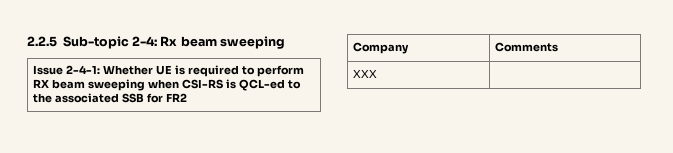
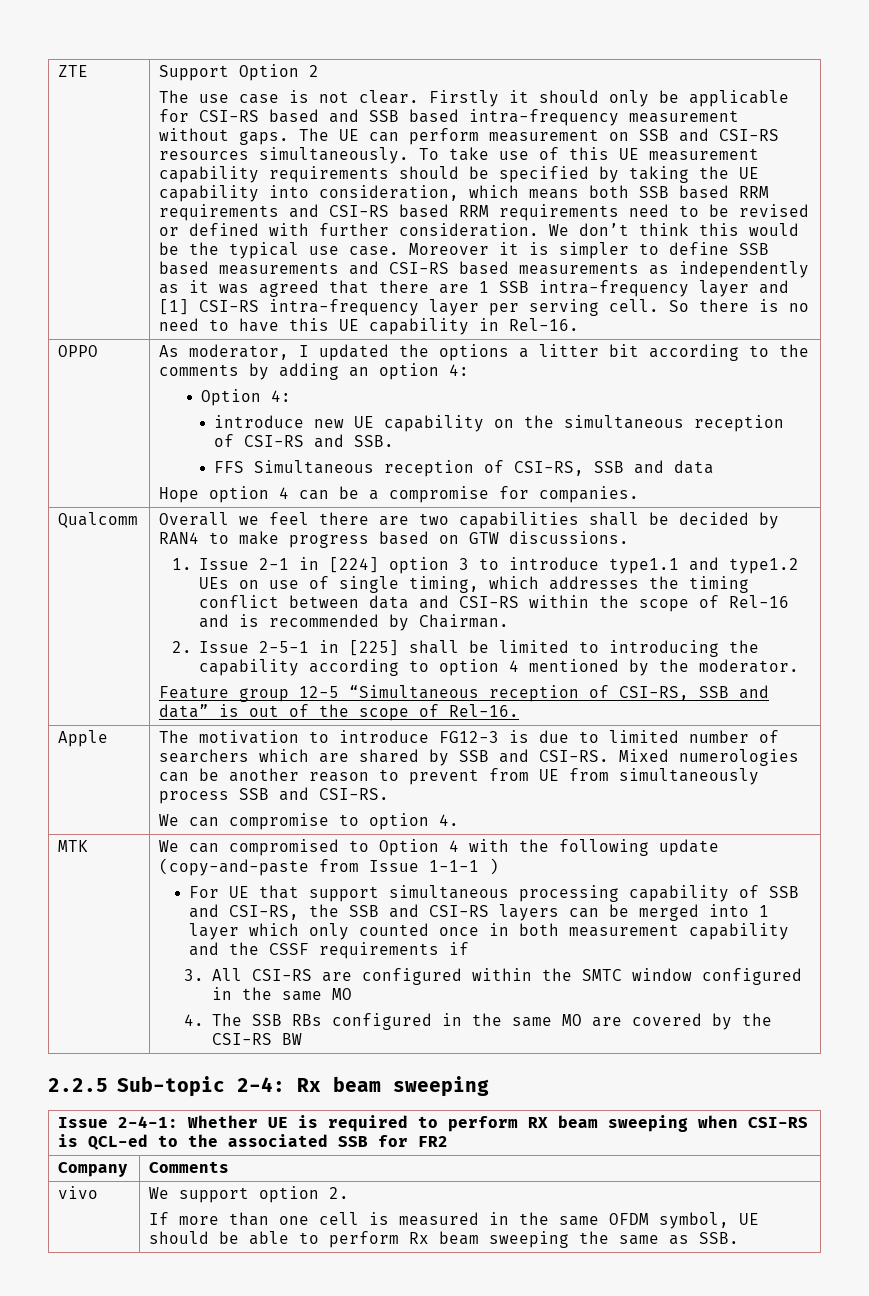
(27, 41) none -> [58,65,89,77] [159,64,320,81] [159,90,790,107] [159,109,740,126] [159,128,780,145] [159,147,760,164] [159,166,760,183] [159,185,770,202] [159,204,810,221] [159,223,800,237] [159,242,770,259] [159,261,810,278] [159,280,790,297] [159,299,810,316] [159,318,580,335] [58,345,99,357] [159,344,810,361] [159,363,470,380] [201,389,292,406] [213,415,784,432] [213,434,394,448] [213,460,714,477] [159,486,640,503] [58,512,139,528] [159,512,780,529] [159,531,630,548] [171,557,800,574] [199,576,750,593] [199,595,790,612] [199,614,510,631] [171,640,760,657] [199,659,800,676] [159,685,770,702] [159,704,520,721] [58,730,109,747] [159,730,780,744] [159,749,800,766] [159,768,760,785] [159,787,390,804] [159,813,460,830] [58,840,89,852] [159,839,720,856] [159,858,500,876] [188,885,799,902] [188,904,769,921] [188,923,789,940] [188,942,469,959] [184,968,802,985] [211,987,352,1001] [184,1013,772,1030] [211,1033,302,1045] ZTE | Support Option 2 // The use case is not clear. Firstly it should only be applicable for CSI-RS based and SSB based intra-frequency measurement without gaps. The UE can perform measurement on SSB and CSI-RS resources simultaneously. To take use of this UE measurement capability requirements should be specified by taking the UE capability into consideration, which means both SSB based RRM requirements and CSI-RS based RRM requirements need to be revised or defined with further consideration. We don’t think this would be the typical use case. Moreover it is simpler to define SSB based measurements and CSI-RS based measurements as independently as it was agreed that there are 1 SSB intra-frequency layer and [1] CSI-RS intra-frequency layer per serving cell. So there is no need to have this UE capability in Rel-16. // OPPO | As moderator, I updated the options a litter bit according to the comments by adding an option 4: // Option 4: // introduce new UE capability on the simultaneous reception of CSI-RS and SSB. // FFS Simultaneous reception of CSI-RS, SSB and data // Hope option 4 can be a compromise for companies. // Qualcomm | Overall we feel there are two capabilities shall be decided by RAN4 to make progress based on GTW discussions. // 1. Issue 2-1 in [224] option 3 to introduce type1.1 and type1.2 UEs on use of single timing, which addresses the timing conflict between data and CSI-RS within the scope of Rel-16 and is recommended by Chairman. // 2. Issue 2-5-1 in [225] shall be limited to introducing the capability according to option 4 mentioned by the moderator. // Feature group 12-5 “Simultaneous reception of CSI-RS, SSB and data” is out of the scope of Rel-16. // Apple | The motivation to introduce FG12-3 is due to limited number of searchers which are shared by SSB and CSI-RS. Mixed numerologies can be another reason to prevent from UE from simultaneously process SSB and CSI-RS. // We can compromise to option 4. // MTK | We can compromised to Option 4 with the following update (copy-and-paste from Issue 1-1-1 ) // For UE that support simultaneous processing capability of SSB and CSI-RS, the SSB and CSI-RS layers can be merged into 1 layer which only counted once in both measurement capability and the CSSF requirements if // 3. All CSI-RS are configured within the SMTC window configured in the same MO // 4. The SSB RBs configured in the same MO are covered by the CSI-RS BW //
[352,69,377,78] XXX | -> [58,1186,99,1199] [149,1186,350,1203] [149,1212,760,1229] [149,1231,740,1248] vivo | We support option 2. // If more than one cell is measured in the same OFDM symbol, UE should be able to perform Rx beam sweeping the same as SSB.

